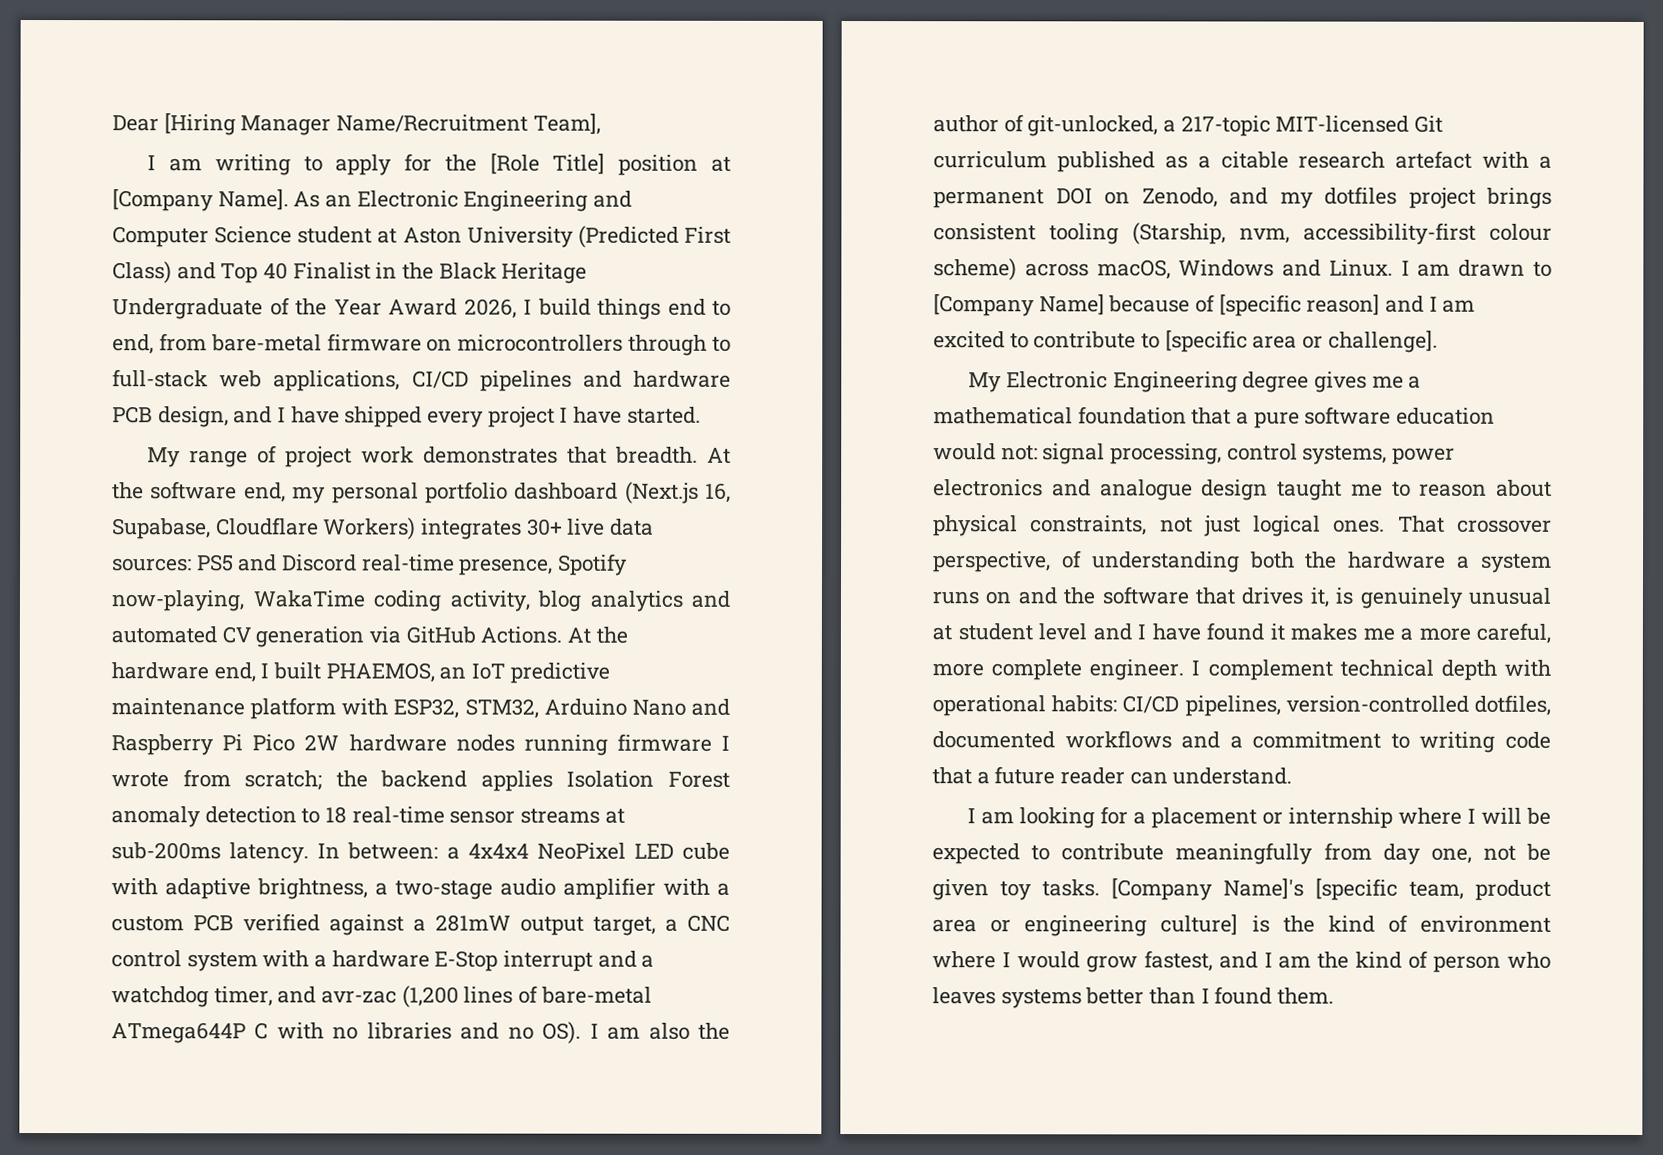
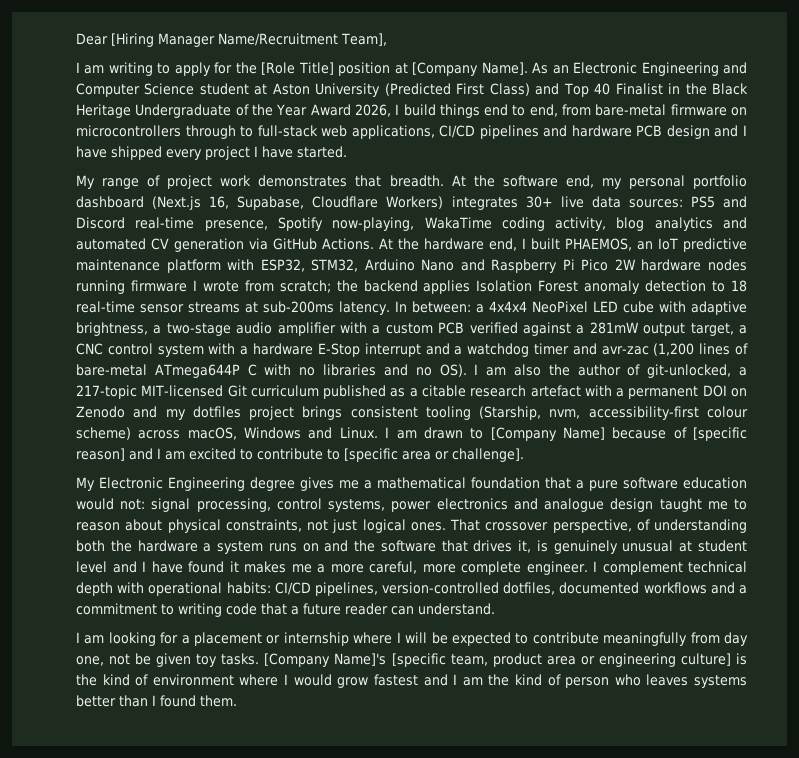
[157,406,229,428] design, -> [666,125,710,139] design
[213,986,273,1007] timer, -> [533,343,569,355] timer
[1141,187,1218,208] Zenodo, -> [76,406,125,418] Zenodo
[1143,950,1213,972] fastest, -> [373,674,418,686] fastest

